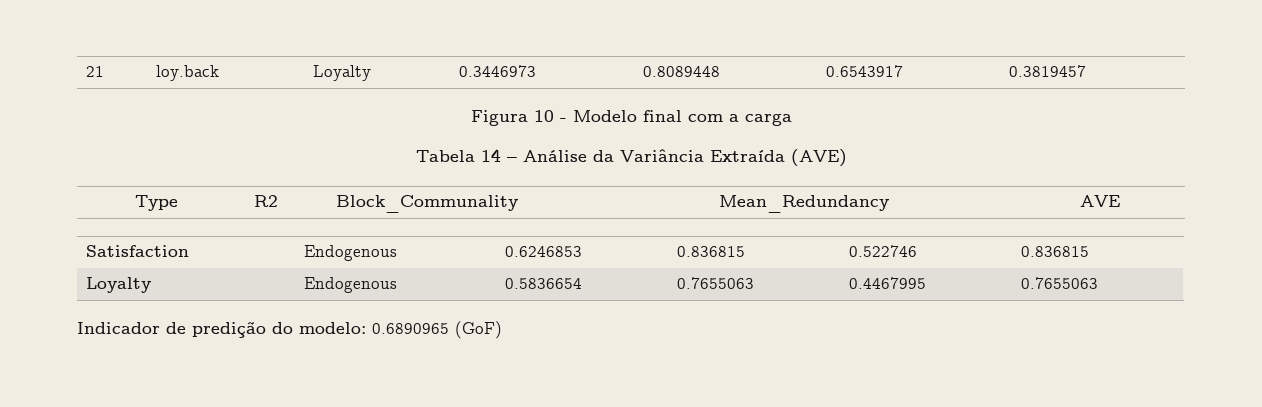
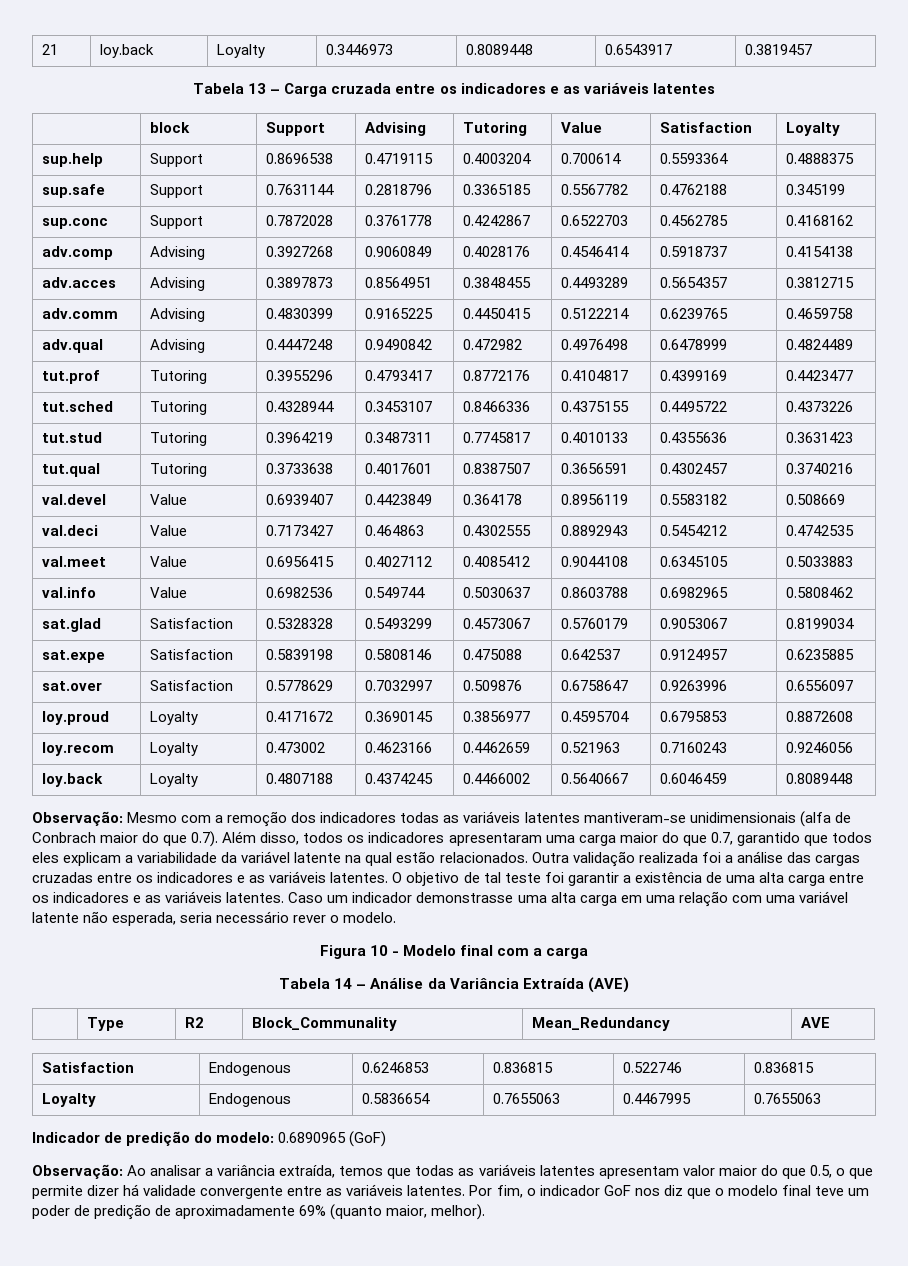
(1086, 71) none -> [193,83,715,97] [149,122,190,133] [265,122,325,136] [364,122,426,136] [462,122,527,136] [560,122,602,133] [659,122,752,133] [785,122,840,136] [41,153,103,167] [149,153,203,167] [265,153,333,164] [364,153,433,164] [462,153,531,164] [560,153,621,164] [659,153,728,164] [785,153,854,164] [41,184,105,198] [149,184,203,198] [265,184,334,195] [364,184,432,195] [462,184,531,195] [560,184,628,195] [659,184,727,195] [785,184,845,195] [41,218,108,229] [149,215,203,229] [265,215,333,226] [364,215,432,226] [462,215,530,226] [560,215,628,226] [659,215,728,226] [785,215,853,226] [41,246,113,260] [149,246,205,260] [265,246,333,257] [364,246,432,257] [462,246,530,257] [560,246,629,257] [659,246,727,257] [785,246,853,257] [41,277,116,288] [149,277,205,291] [265,277,333,288] [364,277,432,288] [462,277,531,288] [560,277,628,288] [659,277,727,288] [785,277,854,288] [41,308,118,319] [149,308,205,322] [265,308,333,319] [364,308,433,319] [462,308,531,319] [560,308,629,319] [659,308,728,319] [785,308,853,319] [41,339,103,353] [149,339,205,353] [265,339,333,350] [364,339,432,350] [462,339,522,350] [560,339,628,350] [659,339,727,350] [785,339,853,350] [41,370,100,384] [149,370,207,384] [265,370,333,381] [364,370,432,381] [462,370,530,381] [560,370,628,381] [659,370,727,381] [785,370,853,381] [41,401,113,412] [149,401,207,415] [265,401,334,412] [364,401,432,412] [462,401,530,412] [560,401,629,412] [659,401,727,412] [785,401,853,412] [41,432,102,443] [149,432,207,446] [265,432,333,443] [364,432,432,443] [462,432,530,443] [560,432,628,443] [659,432,727,443] [785,432,853,443] [41,463,100,477] [149,463,207,477] [265,463,333,474] [364,463,432,474] [462,463,530,474] [560,463,628,474] [659,463,727,474] [785,463,853,474] [41,494,106,505] [149,494,187,505] [265,494,333,505] [364,494,432,505] [462,494,522,505] [560,494,628,505] [659,494,727,505] [785,494,845,505] [41,525,98,536] [149,525,187,536] [265,525,333,536] [364,525,424,536] [462,525,531,536] [560,525,628,536] [659,525,727,536] [785,525,854,536] [41,556,106,567] [149,556,187,567] [265,556,334,567] [364,556,432,567] [462,556,530,567] [560,556,628,567] [659,556,728,567] [785,556,853,567] [41,587,96,598] [149,587,187,598] [265,587,333,598] [364,587,425,598] [462,587,530,598] [560,587,628,598] [659,587,728,598] [785,587,853,598] [41,618,101,632] [149,618,233,629] [265,618,333,629] [364,618,432,629] [462,618,530,629] [560,618,628,629] [659,618,727,629] [785,618,854,629] [41,650,105,663] [149,649,233,660] [265,649,333,660] [364,649,432,660] [462,649,522,660] [560,649,620,660] [659,649,727,660] [785,649,854,660] [41,681,102,691] [149,680,233,691] [265,680,333,691] [364,680,432,691] [462,680,522,691] [560,680,628,691] [659,680,727,691] [785,680,853,691] [41,711,109,725] [149,711,198,725] [265,711,333,722] [364,711,433,722] [462,711,530,722] [560,711,629,722] [659,711,727,722] [785,711,853,722] [41,742,114,756] [149,742,198,756] [265,742,325,753] [364,742,432,753] [462,742,530,753] [560,742,620,753] [659,742,727,753] [785,742,853,753] [41,773,103,787] [149,773,198,787] [265,773,333,784] [364,773,433,784] [462,773,530,784] [560,773,628,784] [659,773,727,784] [785,773,853,784] [32,811,851,827] [32,831,872,847] [32,851,860,867] [32,871,865,886] [32,891,848,907] [32,911,397,926] // Tabela 13 – Carga cruzada entre os indicadores e as variáveis latentes // | block | Support | Advising | Tutoring | Value | Satisfaction | Loyalty // sup.help | Support | 0.8696538 | 0.4719115 | 0.4003204 | 0.700614 | 0.5593364 | 0.4888375 // sup.safe | Support | 0.7631144 | 0.2818796 | 0.3365185 | 0.5567782 | 0.4762188 | 0.345199 // sup.conc | Support | 0.7872028 | 0.3761778 | 0.4242867 | 0.6522703 | 0.4562785 | 0.4168162 // adv.comp | Advising | 0.3927268 | 0.9060849 | 0.4028176 | 0.4546414 | 0.5918737 | 0.4154138 // adv.acces | Advising | 0.3897873 | 0.8564951 | 0.3848455 | 0.4493289 | 0.5654357 | 0.3812715 // adv.comm | Advising | 0.4830399 | 0.9165225 | 0.4450415 | 0.5122214 | 0.6239765 | 0.4659758 // adv.qual | Advising | 0.4447248 | 0.9490842 | 0.472982 | 0.4976498 | 0.6478999 | 0.4824489 // tut.prof | Tutoring | 0.3955296 | 0.4793417 | 0.8772176 | 0.4104817 | 0.4399169 | 0.4423477 // tut.sched | Tutoring | 0.4328944 | 0.3453107 | 0.8466336 | 0.4375155 | 0.4495722 | 0.4373226 // tut.stud | Tutoring | 0.3964219 | 0.3487311 | 0.7745817 | 0.4010133 | 0.4355636 | 0.3631423 // tut.qual | Tutoring | 0.3733638 | 0.4017601 | 0.8387507 | 0.3656591 | 0.4302457 | 0.3740216 // val.devel | Value | 0.6939407 | 0.4423849 | 0.364178 | 0.8956119 | 0.5583182 | 0.508669 // val.deci | Value | 0.7173427 | 0.464863 | 0.4302555 | 0.8892943 | 0.5454212 | 0.4742535 // val.meet | Value | 0.6956415 | 0.4027112 | 0.4085412 | 0.9044108 | 0.6345105 | 0.5033883 // val.info | Value | 0.6982536 | 0.549744 | 0.5030637 | 0.8603788 | 0.6982965 | 0.5808462 // sat.glad | Satisfaction | 0.5328328 | 0.5493299 | 0.4573067 | 0.5760179 | 0.9053067 | 0.8199034 // sat.expe | Satisfaction | 0.5839198 | 0.5808146 | 0.475088 | 0.642537 | 0.9124957 | 0.6235885 // sat.over | Satisfaction | 0.5778629 | 0.7032997 | 0.509876 | 0.6758647 | 0.9263996 | 0.6556097 // loy.proud | Loyalty | 0.4171672 | 0.3690145 | 0.3856977 | 0.4595704 | 0.6795853 | 0.8872608 // loy.recom | Loyalty | 0.473002 | 0.4623166 | 0.4462659 | 0.521963 | 0.7160243 | 0.9246056 // loy.back | Loyalty | 0.4807188 | 0.4374245 | 0.4466002 | 0.5640667 | 0.6046459 | 0.8089448 // Observação: Mesmo com a remoção dos indicadores todas as variáveis latentes mantiveram-se unidimensionais (alfa de Conbrach maior do que 0.7). Além disso, todos os indicadores apresentaram uma carga maior do que 0.7, garantido que todos eles explicam a variabilidade da variável latente na qual estão relacionados. Outra validação realizada foi a análise das cargas cruzadas entre os indicadores e as variáveis latentes. O objetivo de tal teste foi garantir a existência de uma alta carga entre os indicadores e as variáveis latentes. Caso um indicador demonstrasse uma alta carga em uma relação com uma variável latente não esperada, seria necessário rever o modelo.
(502, 330) none -> [32,1164,873,1179] [32,1184,870,1199] [32,1204,486,1220] // Observação: Ao analisar a variância extraída, temos que todas as variáveis latentes apresentam valor maior do que 0.5, o que permite dizer há validade convergente entre as variáveis latentes. Por fim, o indicador GoF nos diz que o modelo final teve um poder de predição de aproximadamente 69% (quanto maior, melhor).

